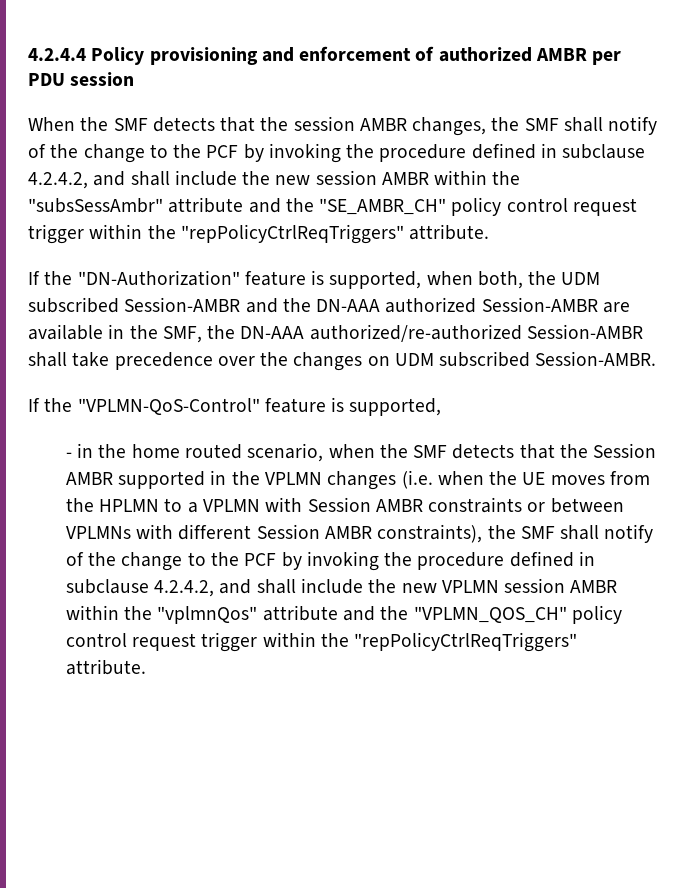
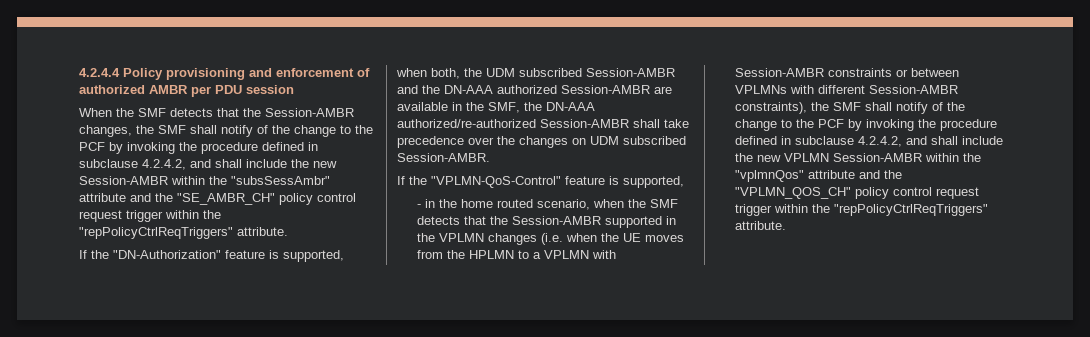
[293,116,407,131] session AMBR -> [265,108,354,117] Session-AMBR
[315,170,429,185] session AMBR -> [79,176,168,185] Session-AMBR
[593,443,657,458] [65,472,113,485] Session AMBR -> [512,216,602,225] Session-AMBR
[307,497,423,512] Session AMBR -> [735,68,825,77] Session-AMBR
[256,524,373,539] Session AMBR -> [869,85,959,94] Session-AMBR
[504,578,618,593] session AMBR -> [833,153,923,162] Session-AMBR

